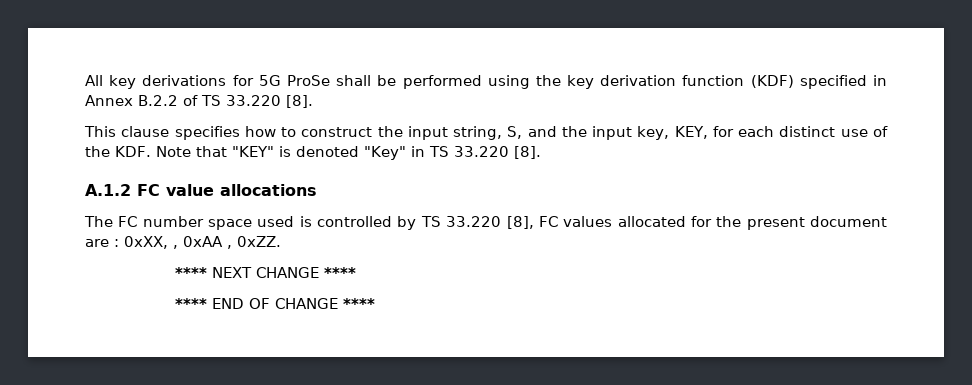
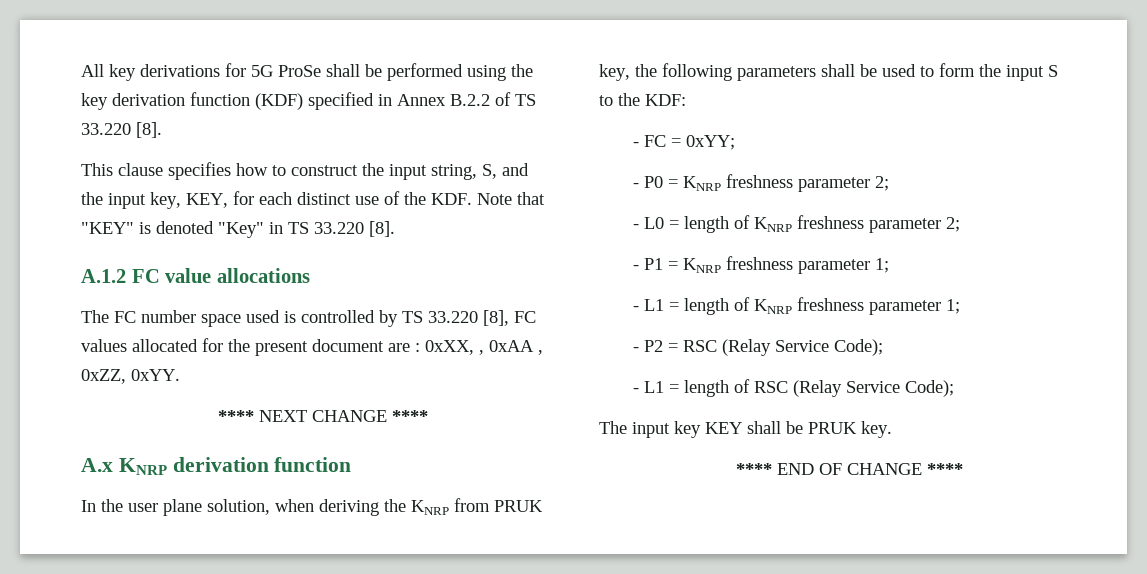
[237,236,281,247] 0xZZ. -> [81,369,180,384] 0xZZ, 0xYY.
(357, 272) none -> [81,457,352,475] [81,498,543,516] [599,63,1058,81] [599,93,686,106] [633,135,736,150] [633,174,890,192] [633,215,961,233] [633,256,890,274] [633,297,961,315] [633,339,884,356] [633,379,955,397] [599,421,892,438] // A.x KNRP derivation function // In the user plane solution, when deriving the KNRP from PRUK key, the following parameters shall be used to form the input S to the KDF: // - FC = 0xYY; // - P0 = KNRP freshness parameter 2; // - L0 = length of KNRP freshness parameter 2; // - P1 = KNRP freshness parameter 1; // - L1 = length of KNRP freshness parameter 1; // - P2 = RSC (Relay Service Code); // - L1 = length of RSC (Relay Service Code); // The input key KEY shall be PRUK key.

